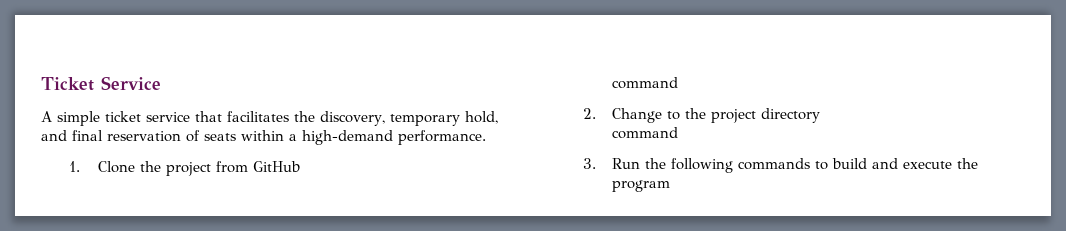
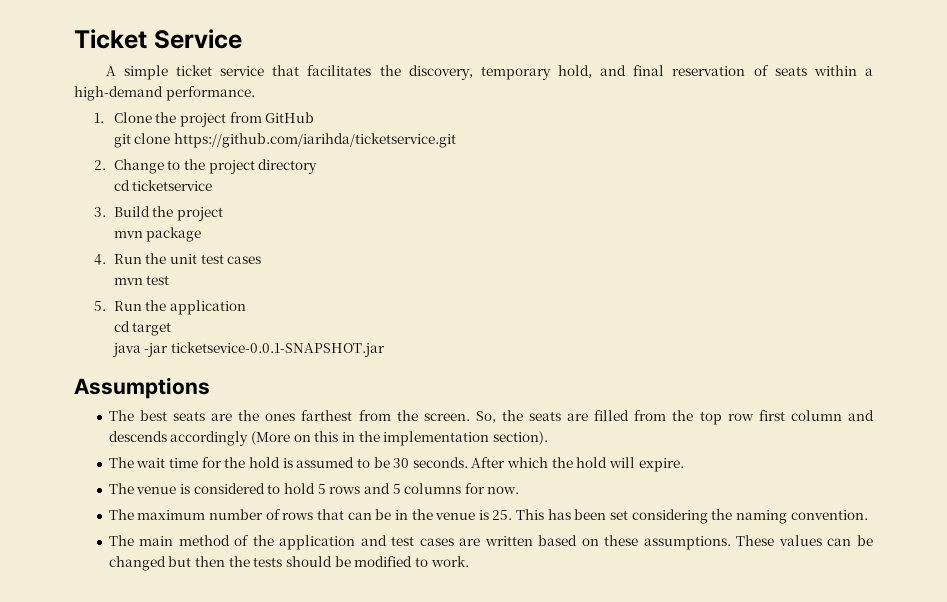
[611,77,678,89] command -> [113,133,457,148] git clone https://github.com/iarihda/ticketservice.git
[611,127,678,139] command -> [113,180,213,191] cd ticketservice
[611,158,978,173] [611,180,670,192] Run the following commands to build and execute the program -> [113,206,224,221] [113,227,202,242] [93,253,262,265] [113,275,170,285] [93,300,247,315] [113,321,172,336] [111,342,386,357] [74,377,210,399] [108,410,874,425] [108,431,548,446] [108,457,684,472] [108,483,520,494] [108,509,868,524] [108,535,873,550] [108,556,469,571] Build the project // mvn package // 4. Run the unit test cases // mvn test // 5. Run the application // cd target // java -jar ticketsevice-0.0.1-SNAPSHOT.jar // Assumptions // The best seats are the ones farthest from the screen. So, the seats are filled from the top row first column and descends accordingly (More on this in the implementation section). // The wait time for the hold is assumed to be 30 seconds. After which the hold will expire. // The venue is considered to hold 5 rows and 5 columns for now. // The maximum number of rows that can be in the venue is 25. This has been set considering the naming convention. // The main method of the application and test cases are written based on these assumptions. These values can be changed but then the tests should be modified to work.

